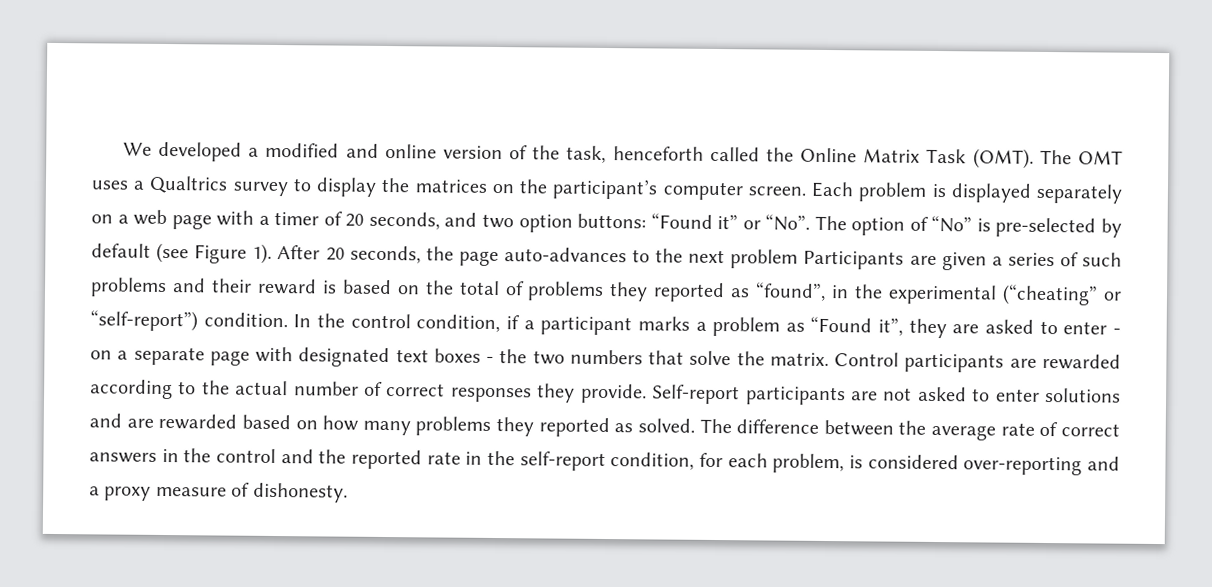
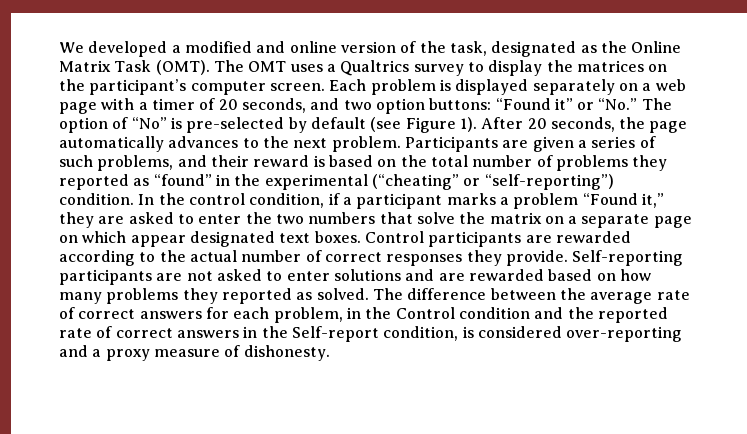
[612,146,760,162] henceforth called -> [491,41,597,57] designated as
[765,214,811,231] “No”. -> [598,98,638,110] “No.”
[503,247,627,263] auto-advances -> [59,136,239,152] automatically advances
[730,249,799,269] problem -> [331,136,401,152] problem.
[90,277,167,298] problems -> [97,155,174,171] problems,
(500, 288) none -> [472,155,533,167] number
[755,282,827,301] “found”, -> [153,174,212,186] “found”
[90,310,198,332] “self-report”) -> [484,174,614,190] “self-reporting”)
[785,316,904,336] as “Found it”, -> [582,193,664,208] “Found it,”
[1112,328,1121,335] [90,346,495,368] - on a separate page with designated text boxes - -> (242, 219) none
[769,352,829,367] matrix. -> [489,212,692,228] [59,231,361,247] matrix on a separate page on which appear designated text boxes.
[652,384,741,405] Self-report -> [572,250,684,266] Self-reporting
[161,448,845,474] in the control and the reported rate in the self-report condition, for each problem, -> [205,307,668,323] [59,326,459,342] for each problem, in the Control condition and the reported rate of correct answers in the Self-report condition,

